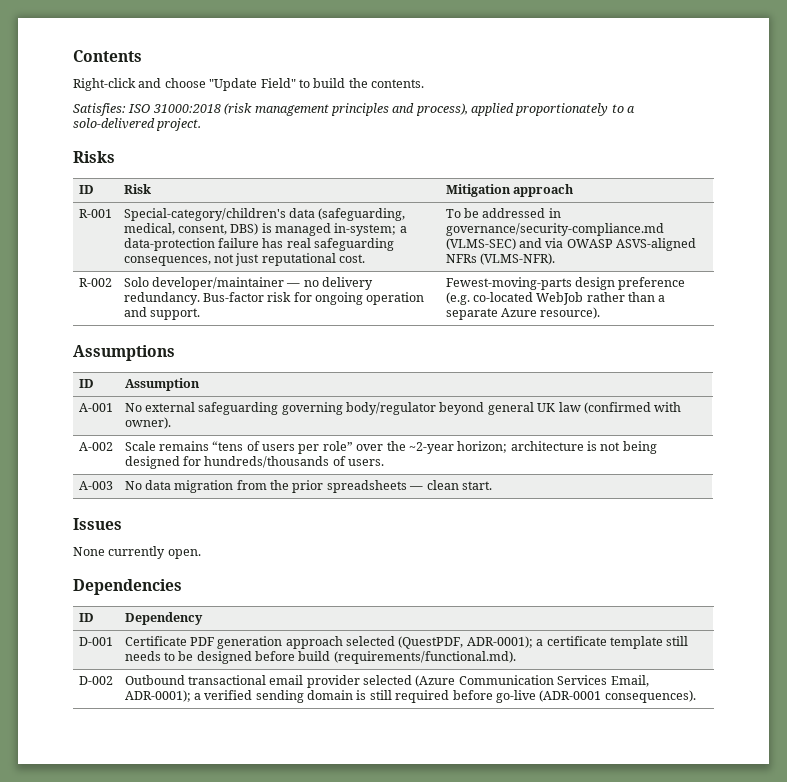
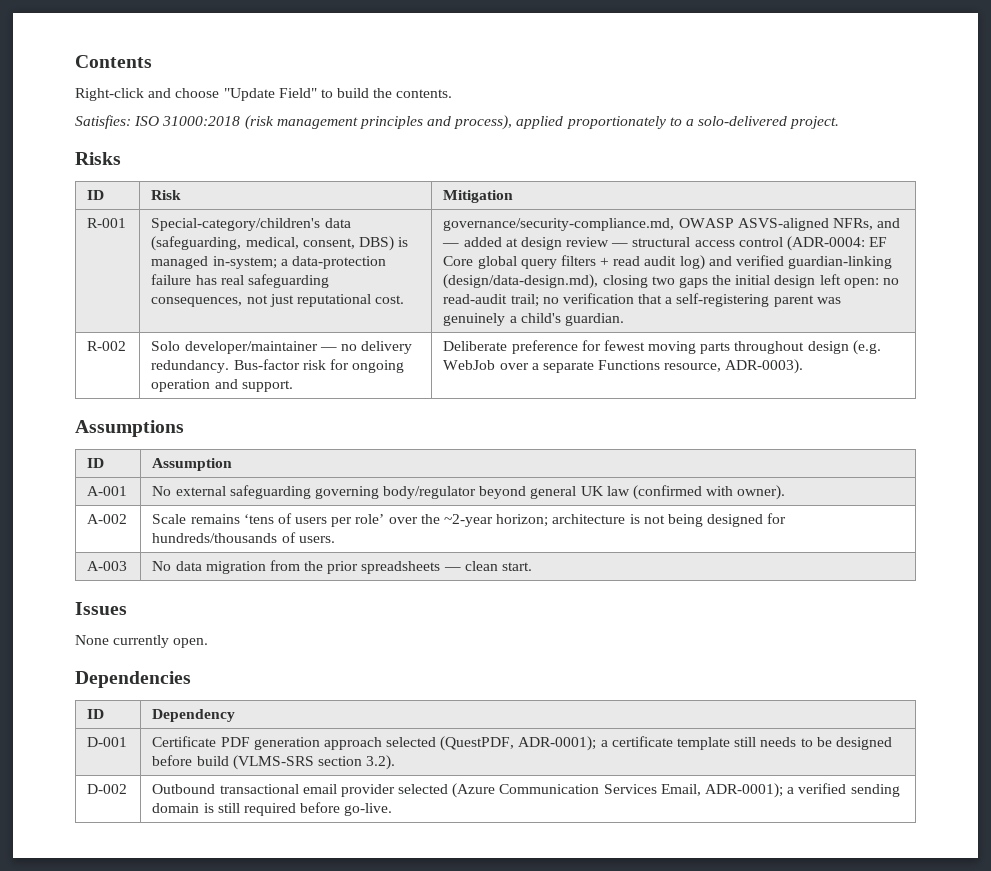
[512,184,574,197] approach -> (514, 196) none
[445,208,561,218] [445,223,664,236] [445,238,697,251] [445,253,555,265] To be addressed in governance/security-compliance.md (VLMS-SEC) and via OWASP ASVS-aligned NFRs (VLMS-NFR). -> [443,218,901,231] [442,236,888,251] [443,255,893,270] [443,274,900,289] [443,293,841,307] [443,313,624,326] governance/security-compliance.md, OWASP ASVS-aligned NFRs, and — added at design review — structural access control (ADR-0004: EF Core global query filters + read audit log) and verified guardian-linking (design/data-design.md), closing two gaps the initial design left open: no read-audit trail; no verification that a self-registering parent was genuinely a child's guardian.
[445,277,686,290] [445,292,666,305] [445,307,601,320] Fewest-moving-parts design preference (e.g. co-located WebJob rather than a separate Azure resource). -> [443,340,881,355] [443,359,804,374] Deliberate preference for fewest moving parts throughout design (e.g. WebJob over a separate Functions resource, ADR-0003).
[212,441,244,451] “tens -> [243,514,274,524] ‘tens
[322,441,353,451] role” -> [355,514,385,524] role’
[333,651,516,664] (requirements/functional.md). -> [232,755,396,770] (VLMS-SRS section 3.2).
[495,690,696,703] go-live (ADR-0001 consequences). -> [344,803,393,816] go-live.

